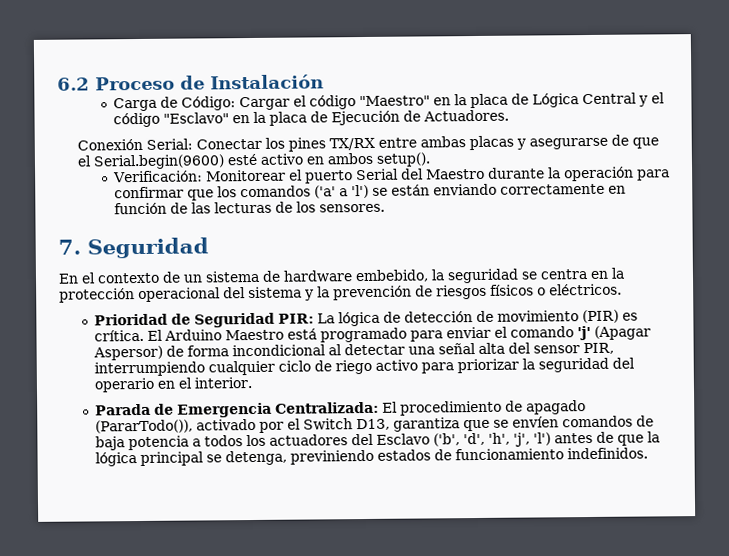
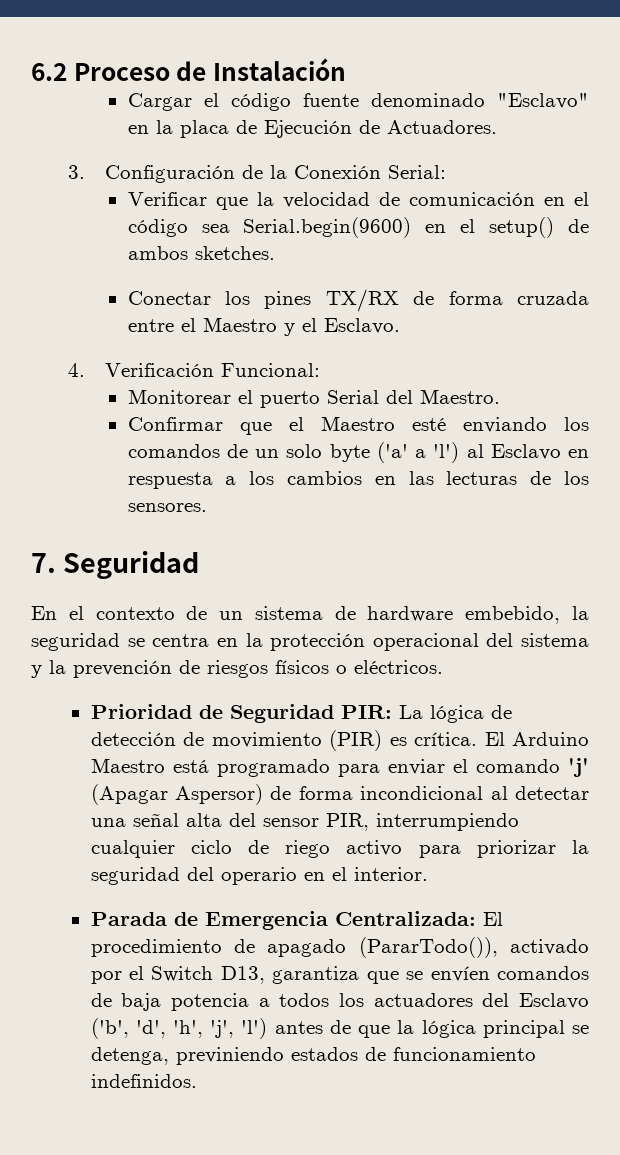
[112,92,665,112] [112,112,160,128] Carga de Código: Cargar el código "Maestro" en la placa de Lógica Central y el código -> [127,93,485,111] Cargar el código fuente denominado
[77,134,660,152] [77,152,432,170] [112,170,203,183] Conexión Serial: Conectar los pines TX/RX entre ambas placas y asegurarse de que el Serial.begin(9600) esté activo en ambos setup(). // Verificación: -> [68,165,447,183] [127,192,589,210] [127,217,589,238] [127,246,275,260] [127,289,589,312] [127,317,400,336] [68,363,321,377] 3. Configuración de la Conexión Serial: // Verificar que la velocidad de comunicación en el código sea Serial.begin(9600) en el setup() de ambos sketches. // Conectar los pines TX/RX de forma cruzada entre el Maestro y el Esclavo. // 4. Verificación Funcional: //
[425,166,670,182] [113,183,626,201] [113,202,188,215] Maestro durante la operación para confirmar que los comandos ('a' a 'l') se están enviando correctamente en función de -> [419,389,500,404] [127,416,589,435] [127,442,589,463] [127,471,396,489] Maestro. // Confirmar que el Maestro esté enviando los comandos de un solo byte ('a' a 'l') al Esclavo en respuesta a los cambios en

